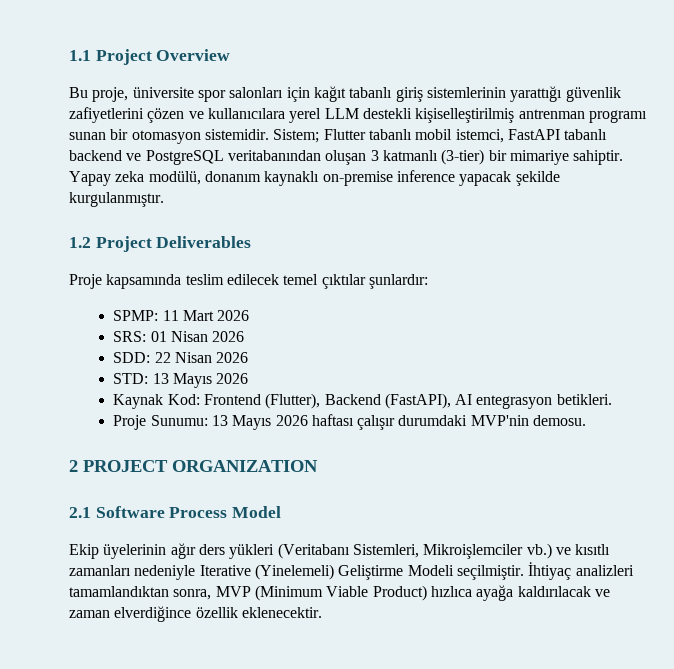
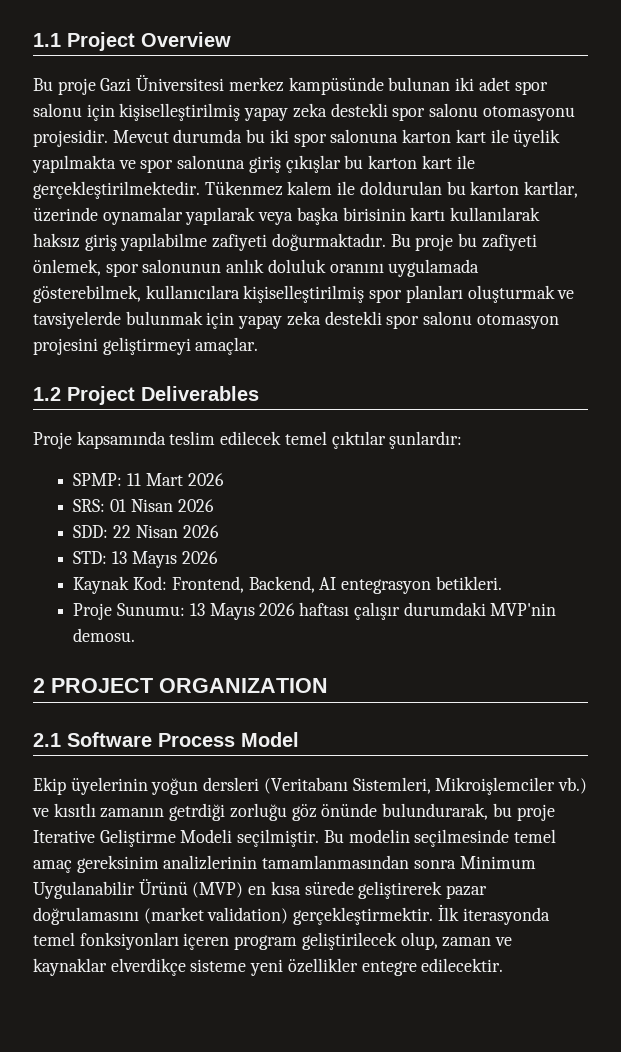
[92,86,621,102] [69,107,647,123] [69,129,608,144] [69,149,624,165] [69,170,560,186] [69,192,164,207] proje, üniversite spor salonları için kağıt tabanlı giriş sistemlerinin yarattığı güvenlik zafiyetlerini çözen ve kullanıcılara yerel LLM destekli kişiselleştirilmiş antrenman programı sunan bir otomasyon sistemidir. Sistem; Flutter tabanlı mobil istemci, FastAPI tabanlı backend ve PostgreSQL veritabanından oluşan 3 katmanlı (3-tier) bir mimariye sahiptir. Yapay zeka modülü, donanım kaynaklı on-premise inference yapacak şekilde kurgulanmıştır. -> [57,75,548,95] [33,103,575,121] [33,129,561,147] [32,155,475,173] [33,181,579,199] [33,207,541,225] [33,233,537,251] [33,259,480,277] [33,285,575,303] [33,311,559,329] [33,337,259,355] proje Gazi Üniversitesi merkez kampüsünde bulunan iki adet spor salonu için kişiselleştirilmiş yapay zeka destekli spor salonu otomasyonu projesidir. Mevcut durumda bu iki spor salonuna karton kart ile üyelik yapılmakta ve spor salonuna giriş çıkışlar bu karton kart ile gerçekleştirilmektedir. Tükenmez kalem ile doldurulan bu karton kartlar, üzerinde oynamalar yapılarak veya başka birisinin kartı kullanılarak haksız giriş yapılabilme zafiyeti doğurmaktadır. Bu proje bu zafiyeti önlemek, spor salonunun anlık doluluk oranını uygulamada gösterebilmek, kullanıcılara kişiselleştirilmiş spor planları oluşturmak ve tavsiyelerde bulunmak için yapay zeka destekli spor salonu otomasyon projesini geliştirmeyi amaçlar.
[203,393,451,409] Frontend (Flutter), Backend (FastAPI), -> [171,576,315,593] Frontend, Backend,
[170,543,275,559] ağır ders yükleri -> [151,777,260,795] yoğun dersleri
[69,562,634,580] [69,585,610,601] [69,606,322,622] zamanları nedeniyle Iterative (Yinelemeli) Geliştirme Modeli seçilmiştir. İhtiyaç analizleri tamamlandıktan sonra, MVP (Minimum Viable Product) hızlıca ayağa kaldırılacak ve zaman elverdiğince özellik eklenecektir. -> [100,803,555,821] [33,829,557,847] [33,855,536,873] [33,879,488,899] [33,904,550,925] [33,932,513,950] [33,958,504,976] zamanın getrdiği zorluğu göz önünde bulundurarak, bu proje Iterative Geliştirme Modeli seçilmiştir. Bu modelin seçilmesinde temel amaç gereksinim analizlerinin tamamlanmasından sonra Minimum Uygulanabilir Ürünü (MVP) en kısa sürede geliştirerek pazar doğrulamasını (market validation) gerçekleştirmektir. İlk iterasyonda temel fonksiyonları içeren program geliştirilecek olup, zaman ve kaynaklar elverdikçe sisteme yeni özellikler entegre edilecektir.

